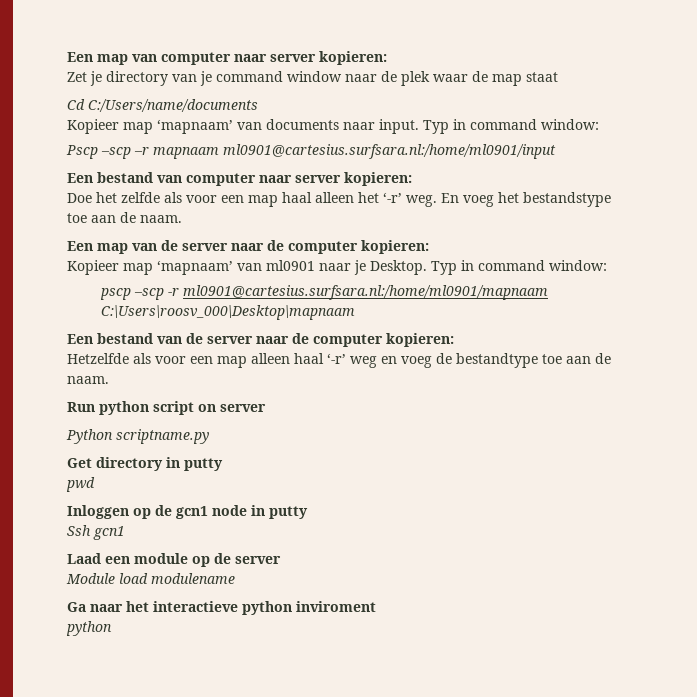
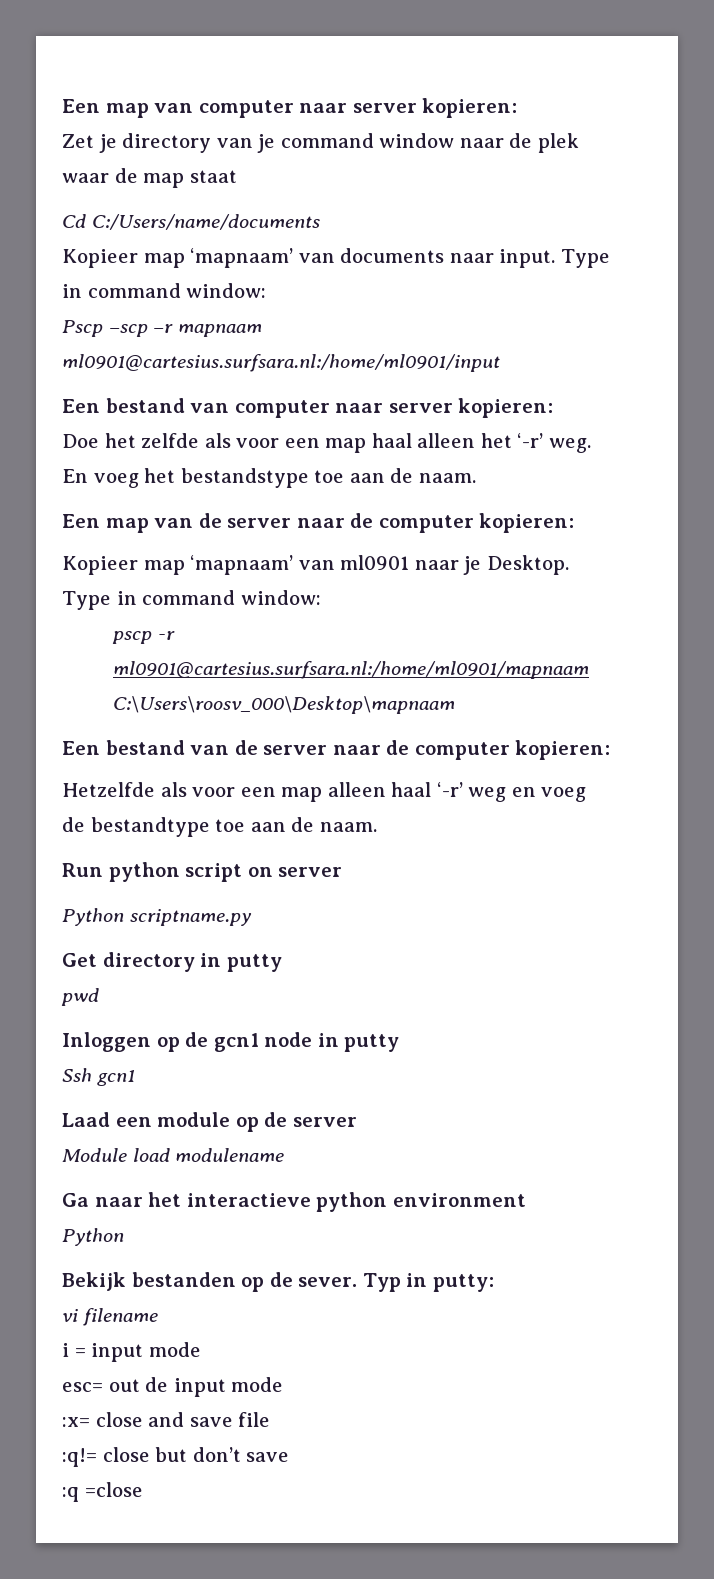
[423,120,449,134] Typ -> [560,249,610,268] Type
[431,261,457,275] Typ -> [62,591,111,610] Type
[134,288,165,300] –scp -> (153, 637) none
[296,601,376,612] [66,621,112,636] inviroment // python -> [392,1193,526,1207] [62,1228,124,1246] [62,1272,494,1292] [62,1308,158,1326] [62,1342,201,1362] [62,1377,284,1397] [62,1412,271,1427] [62,1447,290,1467] [62,1482,143,1502] environment // Python // Bekijk bestanden op de sever. Typ in putty: // vi filename // i = input mode // esc= out de input mode // :x= close and save file // :q!= close but don’t save // :q =close

